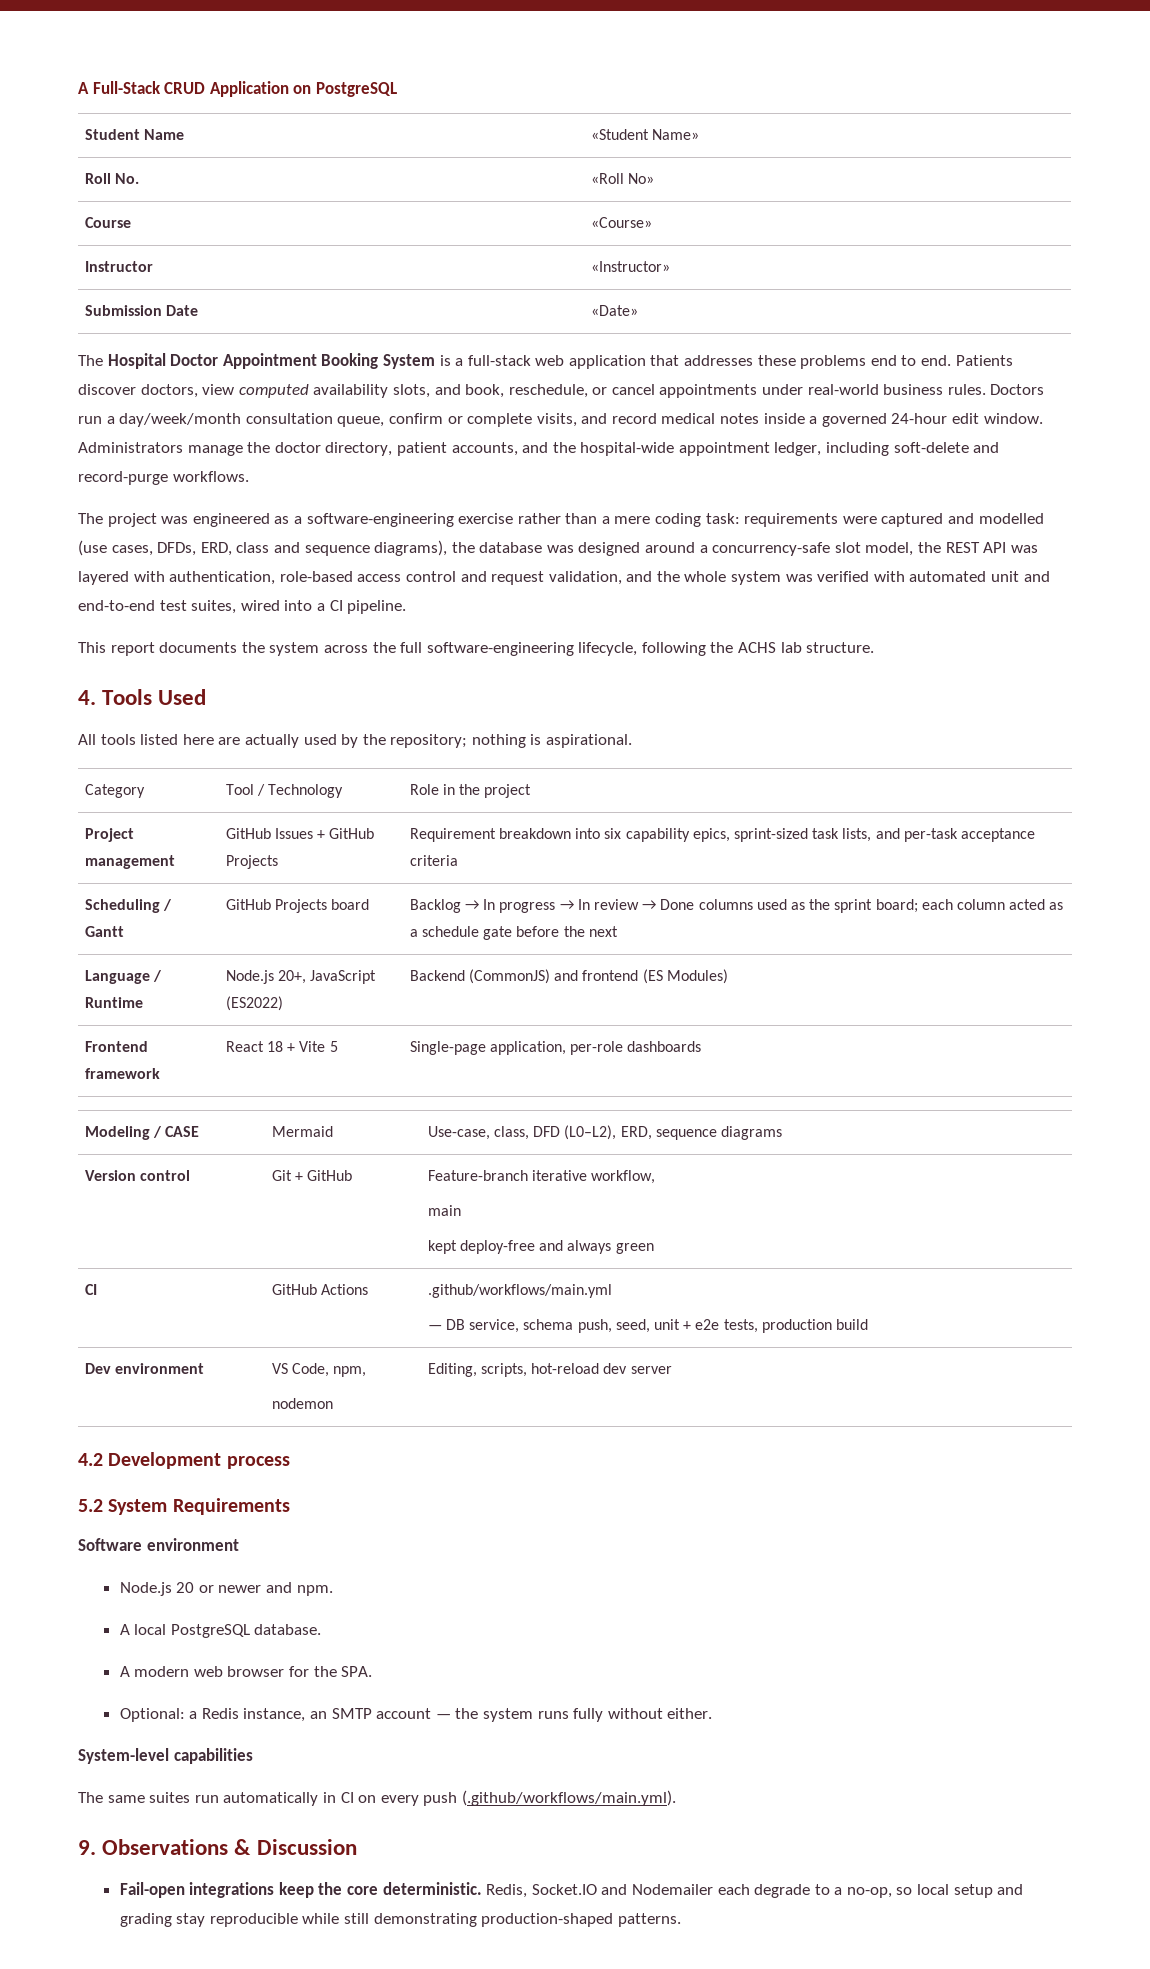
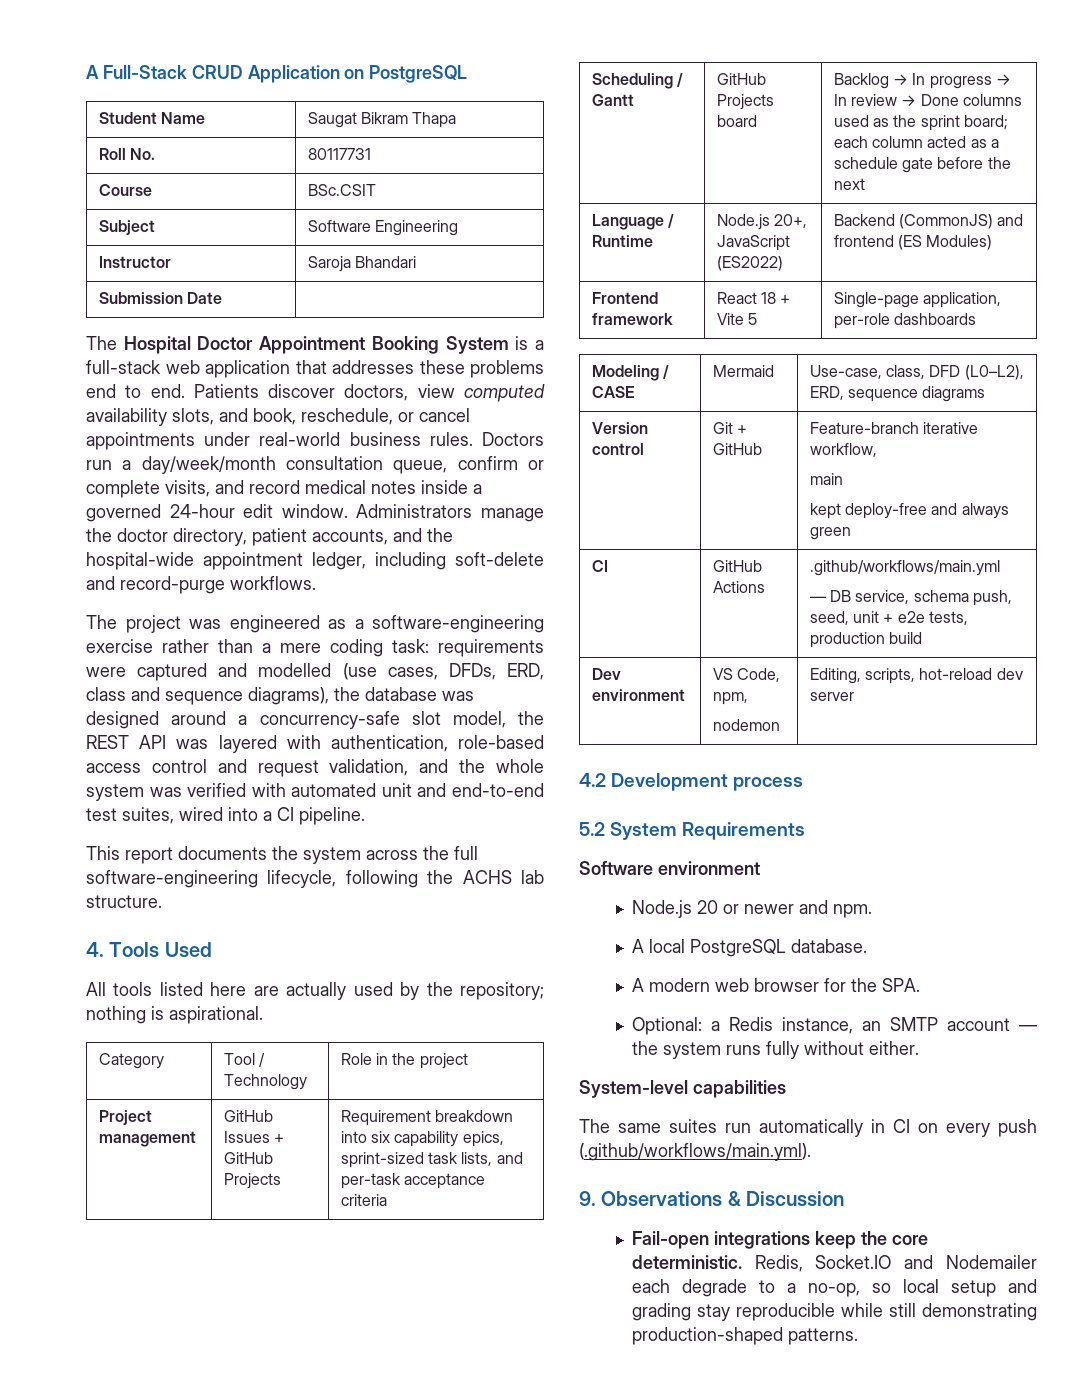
[590,129,700,140] «Student Name» -> [307,112,457,128] Saugat Bikram Thapa
[590,173,655,184] «Roll No» -> [307,148,371,160] 80117731
[590,217,652,228] «Course» -> [307,184,376,196] [98,220,155,235] [307,220,458,236] BSc.CSIT // Subject | Software Engineering
[590,261,670,272] «Instructor» -> [307,256,416,272] Saroja Bhandari
[590,305,638,316] «Date» -> (222, 298) none

